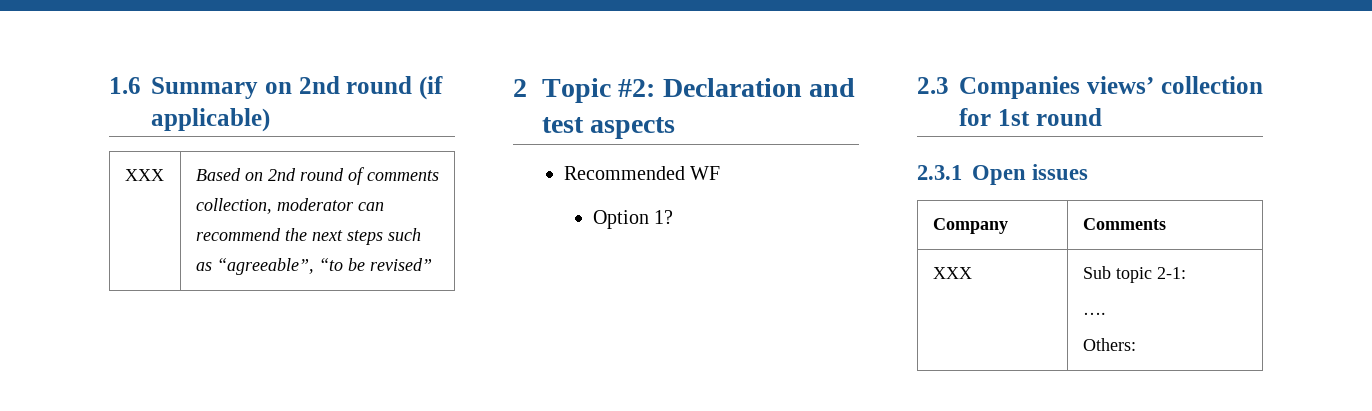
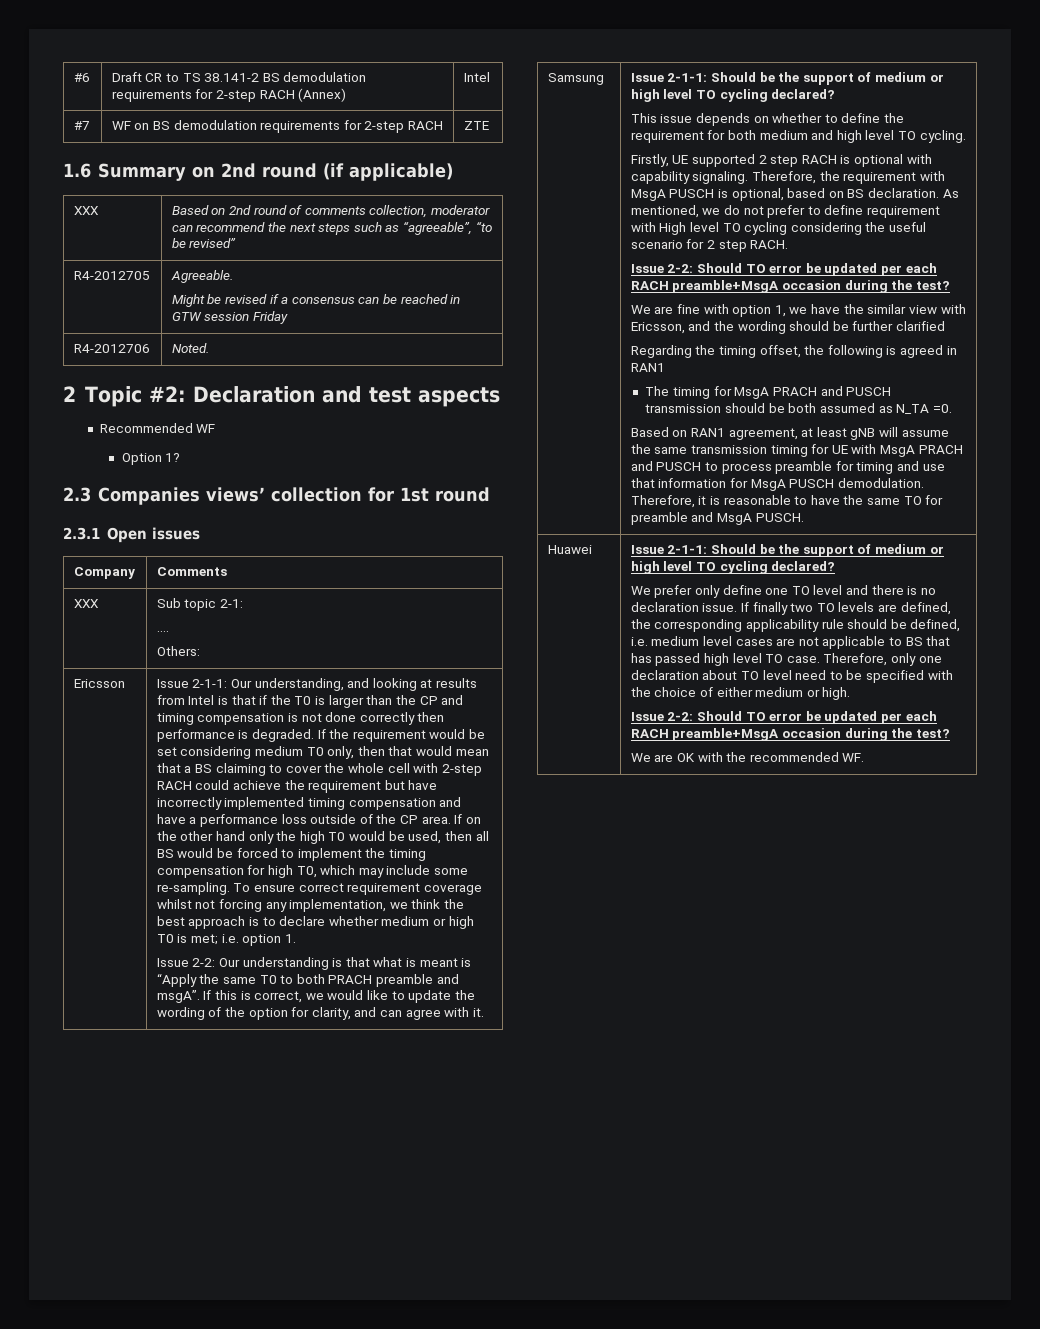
(109, 85) none -> [73,73,90,82] [111,72,367,82] [111,88,347,102] [463,72,490,82] [73,121,90,130] [111,120,444,133] [463,121,489,130] #6 | Draft CR to TS 38.141-2 BS demodulation requirements for 2-step RACH (Annex) | Intel // #7 | WF on BS demodulation requirements for 2-step RACH | ZTE //
(432, 264) none -> [73,271,150,280] [170,270,233,283] [171,294,461,307] [171,311,288,324] [73,344,150,353] [171,343,209,353] // R4-2012705 | Agreeable. // Might be revised if a consensus can be reached in GTW session Friday // R4-2012706 | Noted.
(1136, 344) none -> [73,679,125,688] [156,678,478,691] [156,695,464,708] [156,712,445,725] [156,729,486,742] [156,746,489,759] [156,763,483,776] [156,780,438,793] [156,797,462,810] [156,814,482,827] [156,831,489,844] [156,848,427,861] [156,865,469,878] [156,882,482,895] [156,899,465,912] [156,916,474,929] [156,934,296,946] [156,957,472,970] [156,973,459,987] [156,990,476,1003] [156,1007,485,1020] [547,73,604,85] [630,72,944,85] [630,89,836,102] [630,113,905,126] [630,130,966,143] [630,154,932,167] [630,171,945,184] [630,188,959,201] [630,205,941,218] [630,222,927,235] [630,239,789,252] [630,263,937,276] [630,280,950,293] [630,304,966,317] [630,321,946,334] [630,345,957,358] [630,363,665,372] [645,386,892,399] [645,403,952,414] [630,427,949,440] [630,444,963,457] [630,461,945,474] [630,478,924,491] [630,495,944,508] [630,512,804,525] [547,545,592,554] [630,544,944,557] [630,561,836,574] [630,585,937,598] [630,602,951,615] [630,619,961,632] [630,636,951,649] [630,653,942,666] [630,670,953,683] [630,687,851,700] [630,711,937,724] [630,728,950,741] [630,752,865,762] // Ericsson | Issue 2-1-1: Our understanding, and looking at results from Intel is that if the T0 is larger than the CP and timing compensation is not done correctly then performance is degraded. If the requirement would be set considering medium T0 only, then that would mean that a BS claiming to cover the whole cell with 2-step RACH could achieve the requirement but have incorrectly implemented timing compensation and have a performance loss outside of the CP area. If on the other hand only the high T0 would be used, then all BS would be forced to implement the timing compensation for high T0, which may include some re-sampling. To ensure correct requirement coverage whilst not forcing any implementation, we think the best approach is to declare whether medium or high T0 is met; i.e. option 1. // Issue 2-2: Our understanding is that what is meant is “Apply the same T0 to both PRACH preamble and msgA”. If this is correct, we would like to update the wording of the option for clarity, and can agree with it. // Samsung | Issue 2-1-1: Should be the support of medium or high level TO cycling declared? // This issue depends on whether to define the requirement for both medium and high level TO cycling. // Firstly, UE supported 2 step RACH is optional with capability signaling. Therefore, the requirement with MsgA PUSCH is optional, based on BS declaration. As mentioned, we do not prefer to define requirement with High level TO cycling considering the useful scenario for 2 step RACH. // Issue 2-2: Should TO error be updated per each RACH preamble+MsgA occasion during the test? // We are fine with option 1, we have the similar view with Ericsson, and the wording should be further clarified // Regarding the timing offset, the following is agreed in RAN1 // The timing for MsgA PRACH and PUSCH transmission should be both assumed as N_TA =0. // Based on RAN1 agreement, at least gNB will assume the same transmission timing for UE with MsgA PRACH and PUSCH to process preamble for timing and use that information for MsgA PUSCH demodulation. Therefore, it is reasonable to have the same TO for preamble and MsgA PUSCH. // Huawei | Issue 2-1-1: Should be the support of medium or high level TO cycling declared? // We prefer only define one TO level and there is no declaration issue. If finally two TO levels are defined, the corresponding applicability rule should be defined, i.e. medium level cases are not applicable to BS that has passed high level TO case. Therefore, only one declaration about TO level need to be specified with the choice of either medium or high. // Issue 2-2: Should TO error be updated per each RACH preamble+MsgA occasion during the test? // We are OK with the recommended WF.

